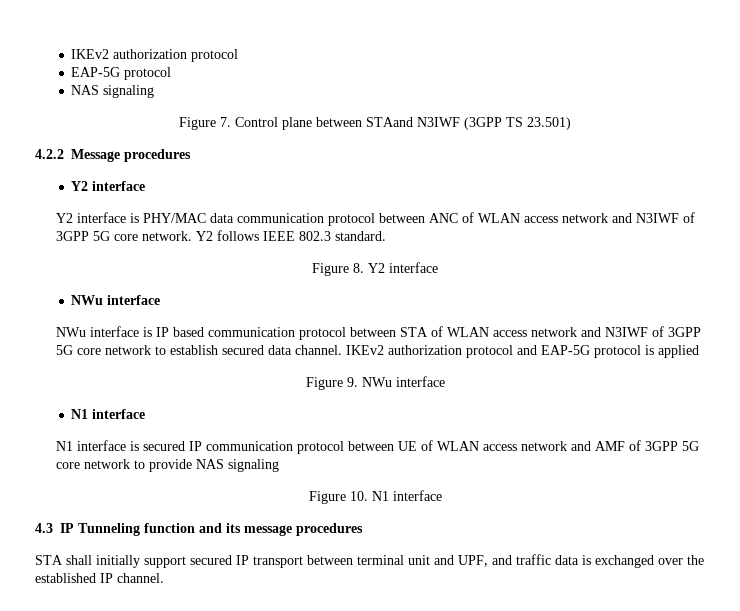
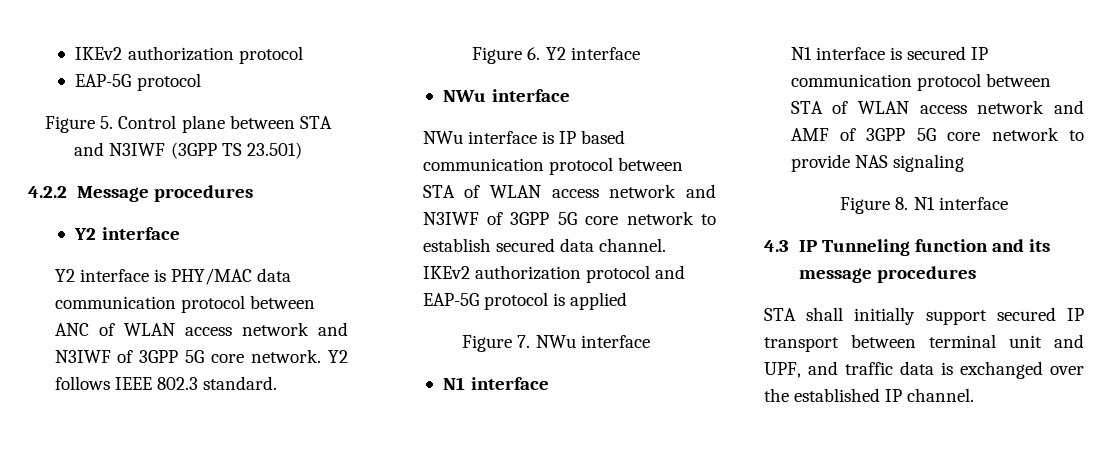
[71,85,155,98] [179,117,231,130] // NAS signaling // Figure 7. -> [45,116,114,133] // Figure 5.
[366,117,413,127] STAand -> [299,116,332,129] [74,142,105,156] STA and
[353,263,364,273] 8. -> [527,47,541,60] 6.
[346,377,358,387] 9. -> [517,335,531,348] 7.
[397,441,417,451] UE -> [790,101,823,114] STA
[349,491,368,501] 10. -> [895,197,909,210] 8.

